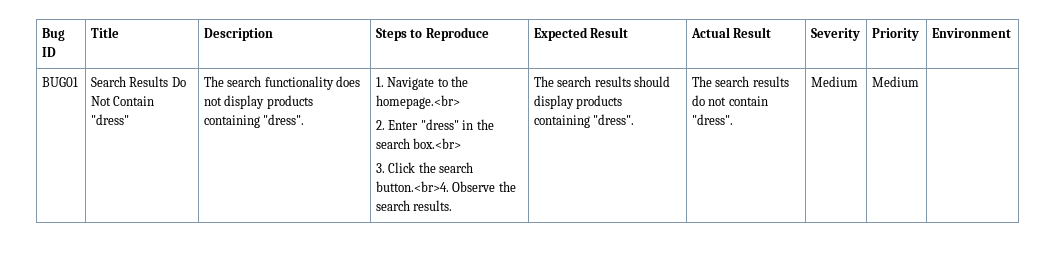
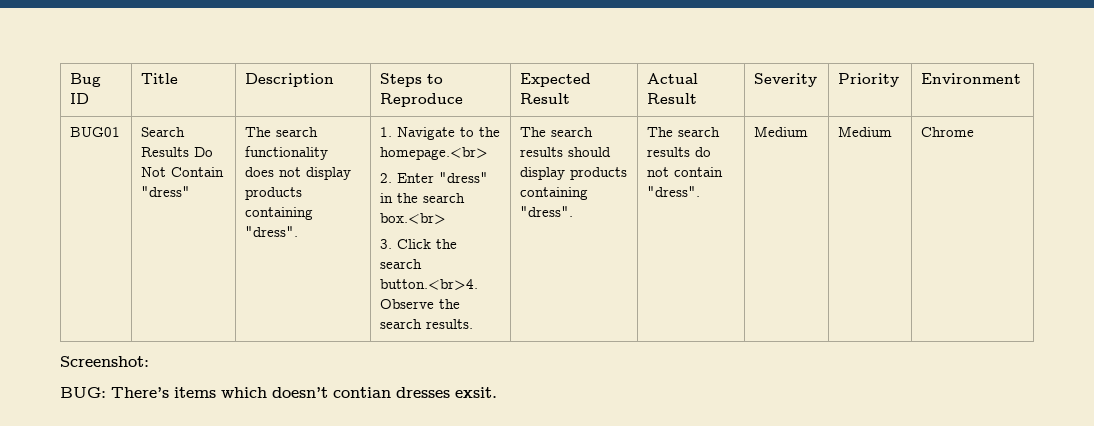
(919, 81) none -> [921,127,975,137] [60,356,149,367] [60,387,497,398] Chrome // Screenshot: // BUG: There’s items which doesn’t contian dresses exsit.

